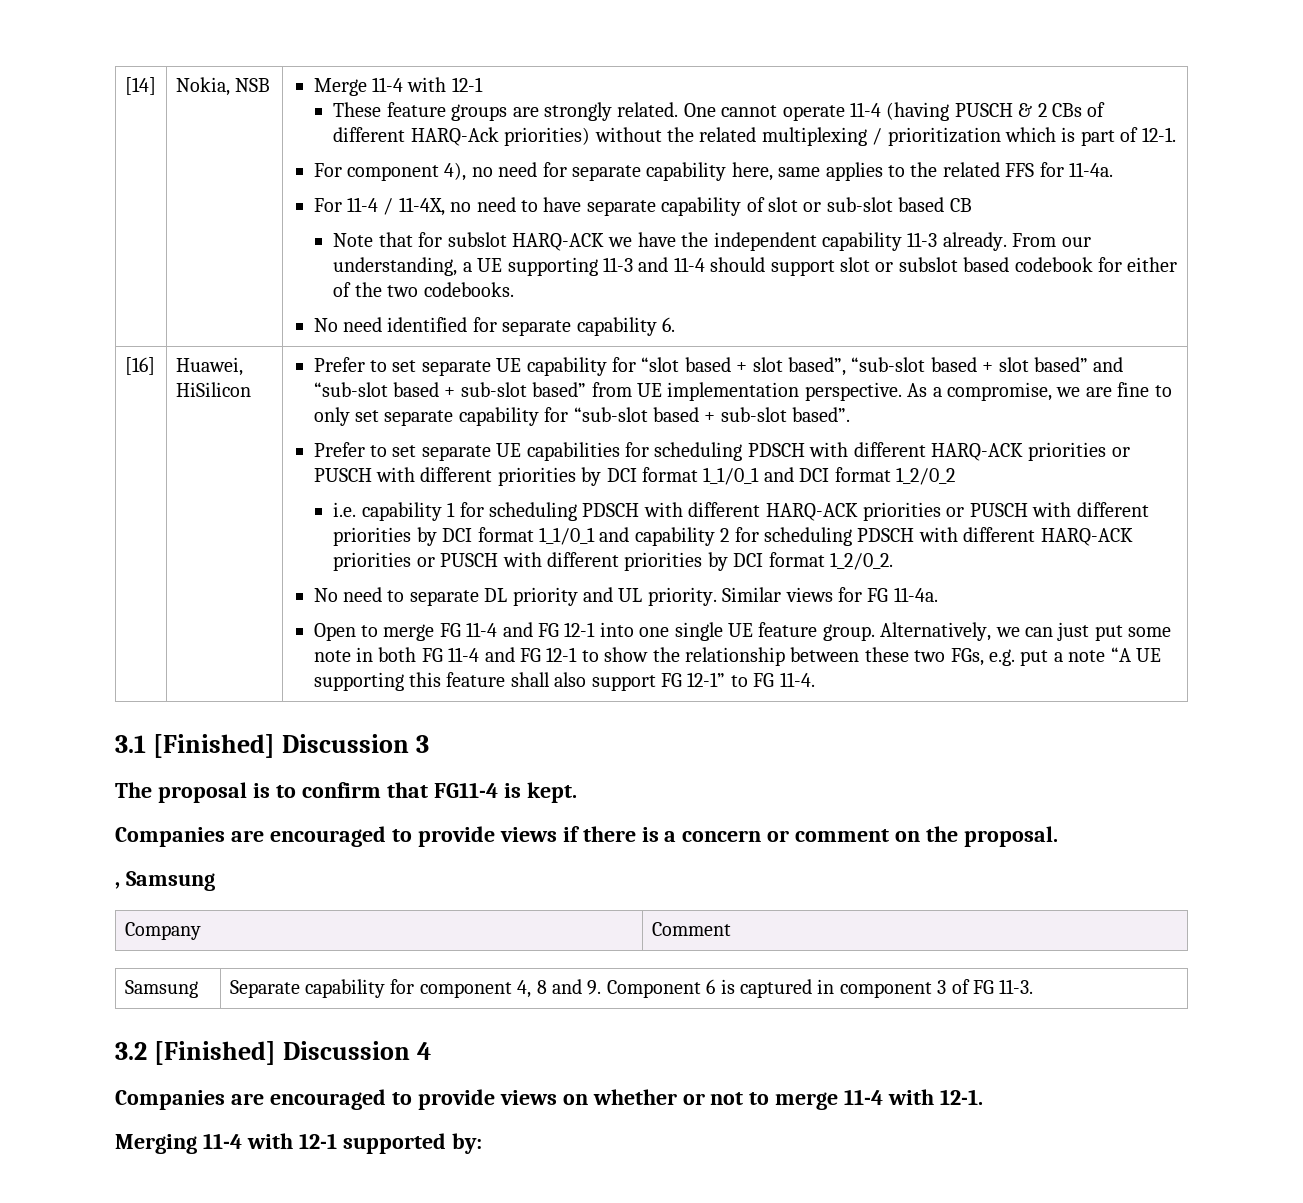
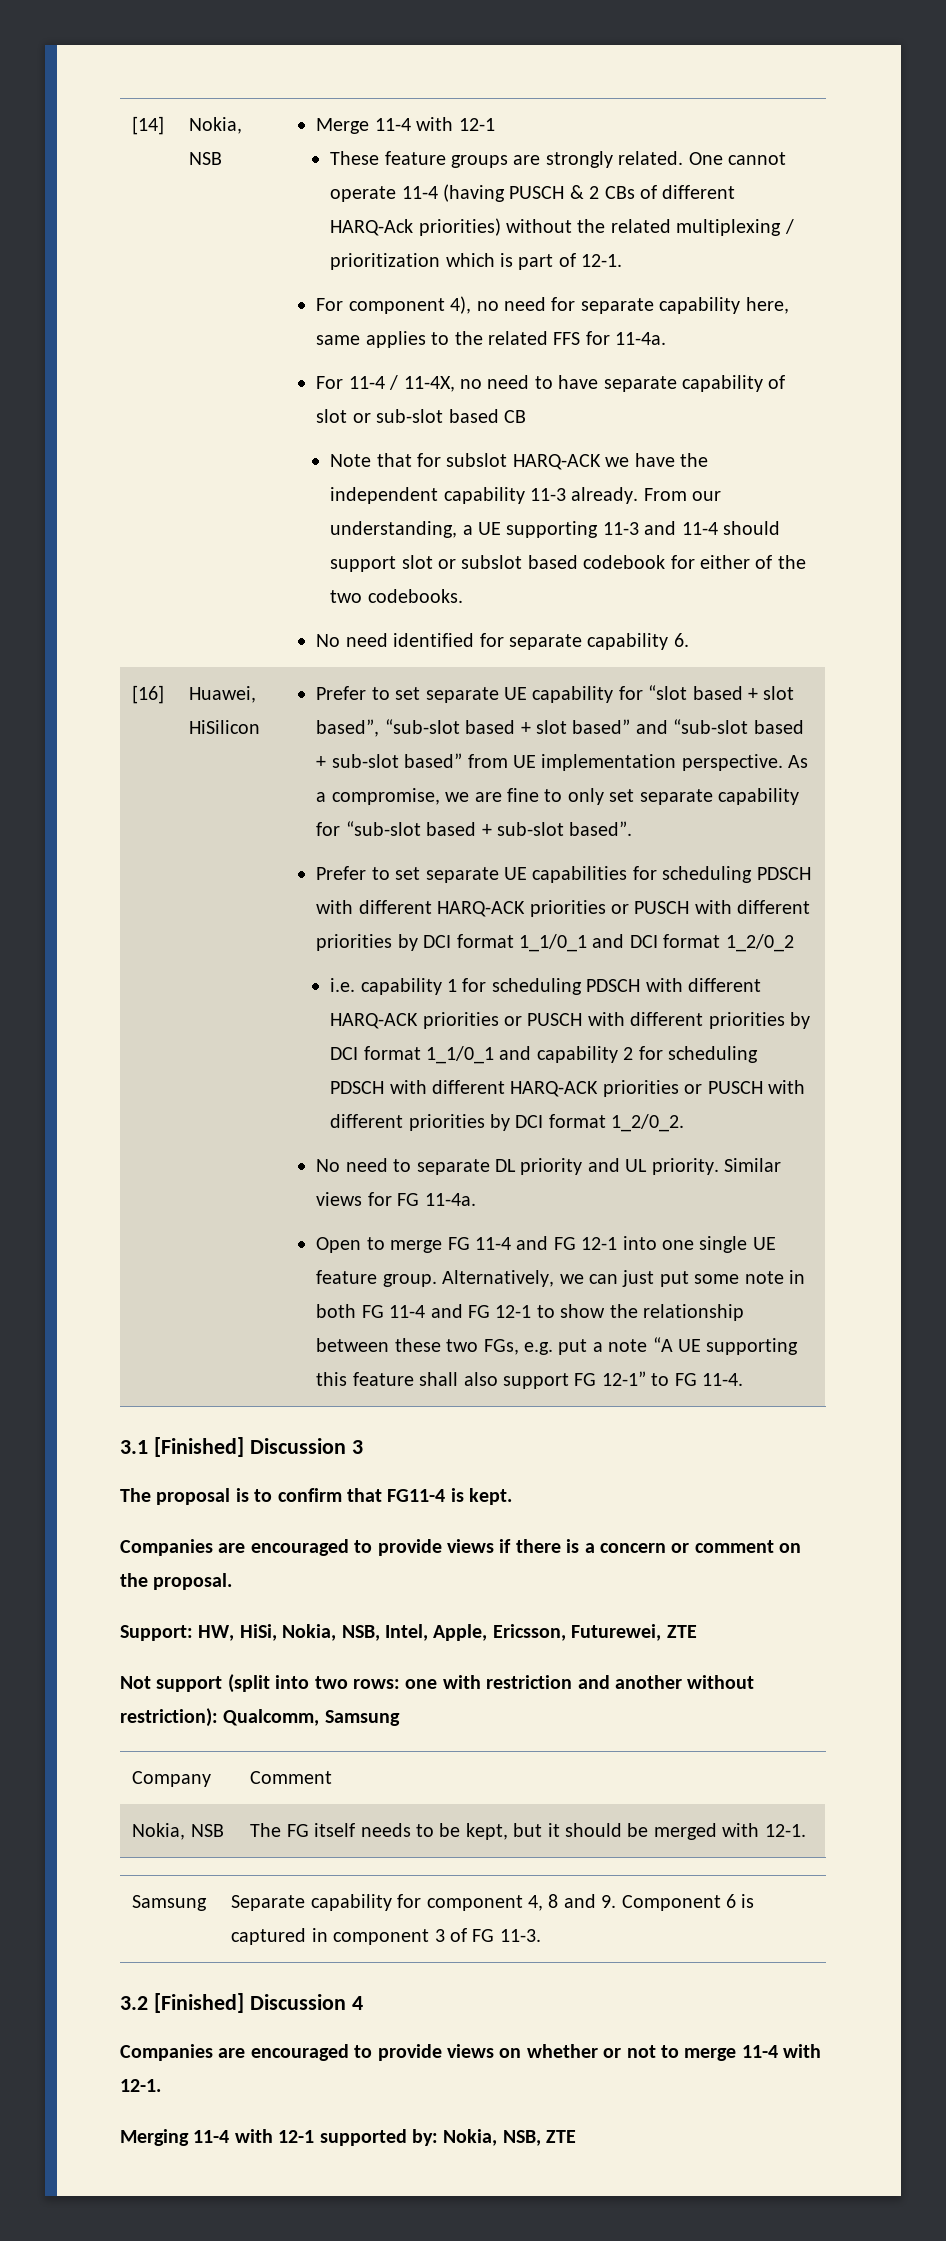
[115,871,215,891] [124,922,201,940] [651,922,731,936] , Samsung // Company | Comment -> [120,1624,697,1641] [120,1674,755,1693] [120,1708,400,1727] [132,1771,212,1787] [250,1771,333,1784] [132,1823,224,1840] [250,1823,806,1840] Support: HW, HiSi, Nokia, NSB, Intel, Apple, Ericsson, Futurewei, ZTE // Not support (split into two rows: one with restriction and another without restriction): Qualcomm, Samsung // Company | Comment // Nokia, NSB | The FG itself needs to be kept, but it should be merged with 12-1.
(482, 1143) none -> [443,2129,577,2146] Nokia, NSB, ZTE

